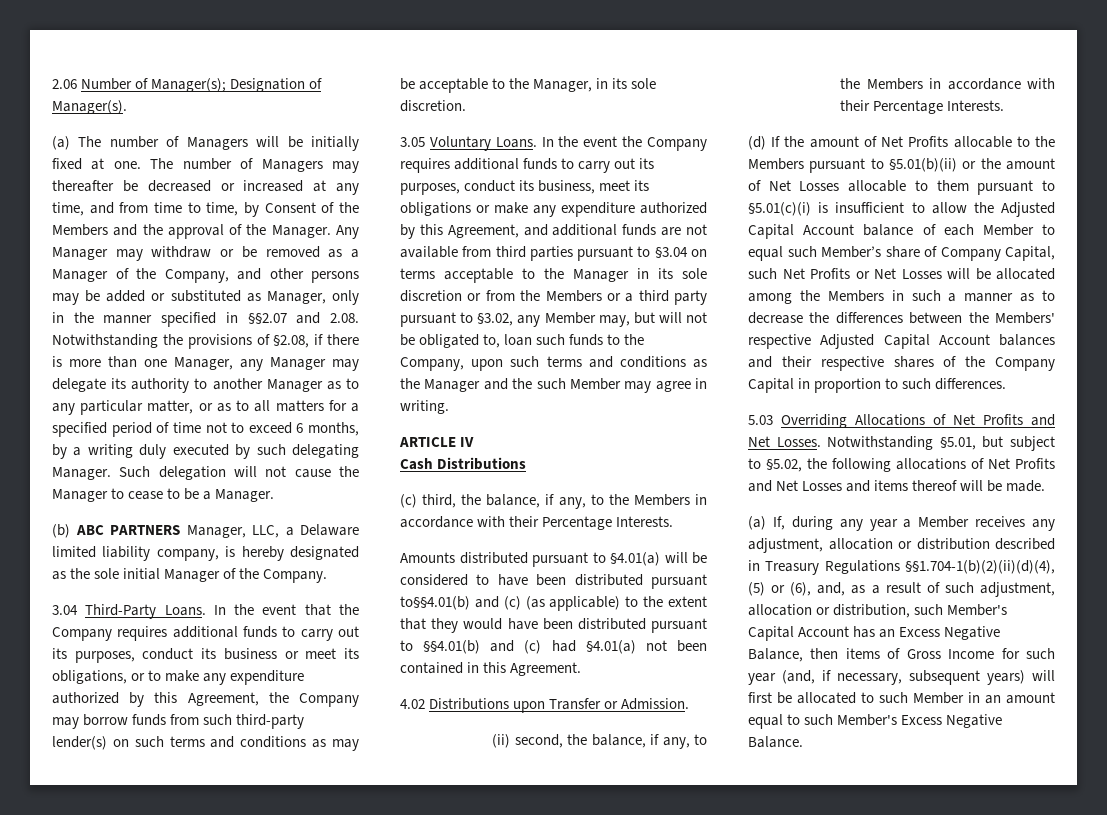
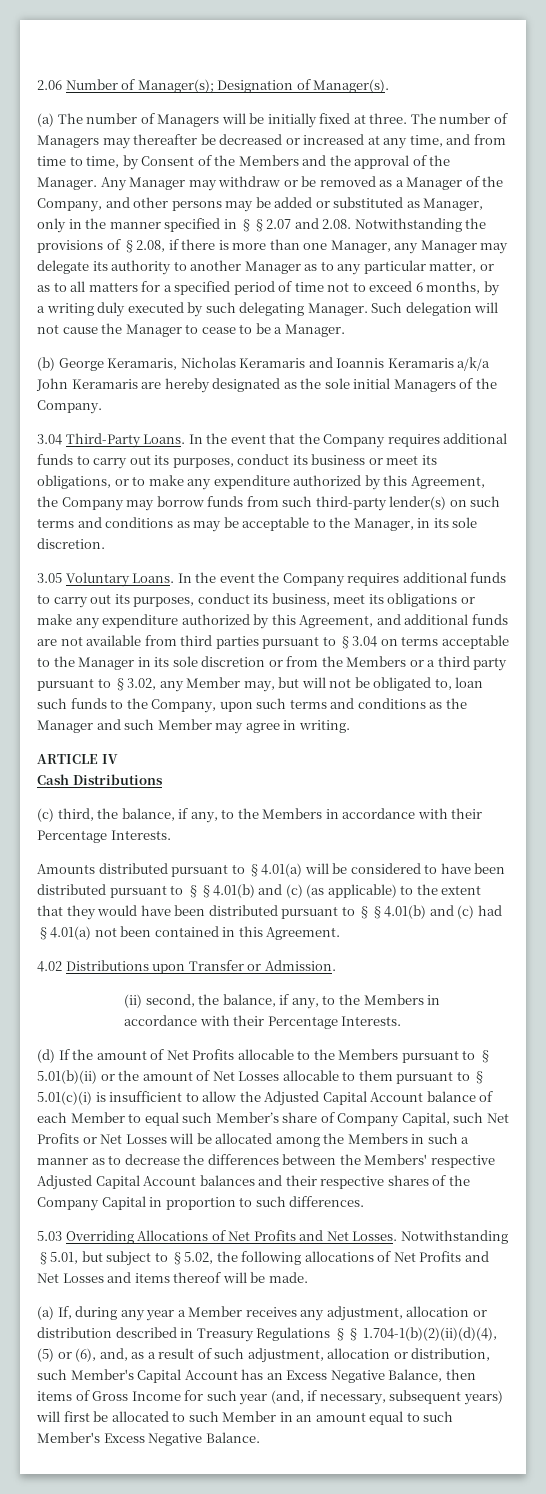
[113,161,141,169] one. -> [369,113,408,124] three.
[75,524,359,538] [52,546,236,561] ABC PARTNERS Manager, LLC, a Delaware limited liability company, is -> [58,357,491,371] [36,378,162,391] George Keramaris, Nicholas Keramaris and Ioannis Keramaris a/k/a John Keramaris are
[164,569,221,582] Manager -> [393,379,456,392] Managers
[512,378,533,389] the -> (121, 724) none
[400,596,470,610] to§§4.01(b) -> [170,884,255,898] to §§4.01(b)
[889,158,957,172] §5.01(b)(ii) -> [478,1050,492,1063] [37,1070,97,1084] § 5.01(b)(ii)
[748,202,811,216] §5.01(c)(i) -> [473,1071,487,1084] [37,1091,92,1105] § 5.01(c)(i)
[905,560,1055,574] §§1.704-1(b)(2)(ii)(d)(4), -> [333,1327,498,1341] §§ 1.704-1(b)(2)(ii)(d)(4),

